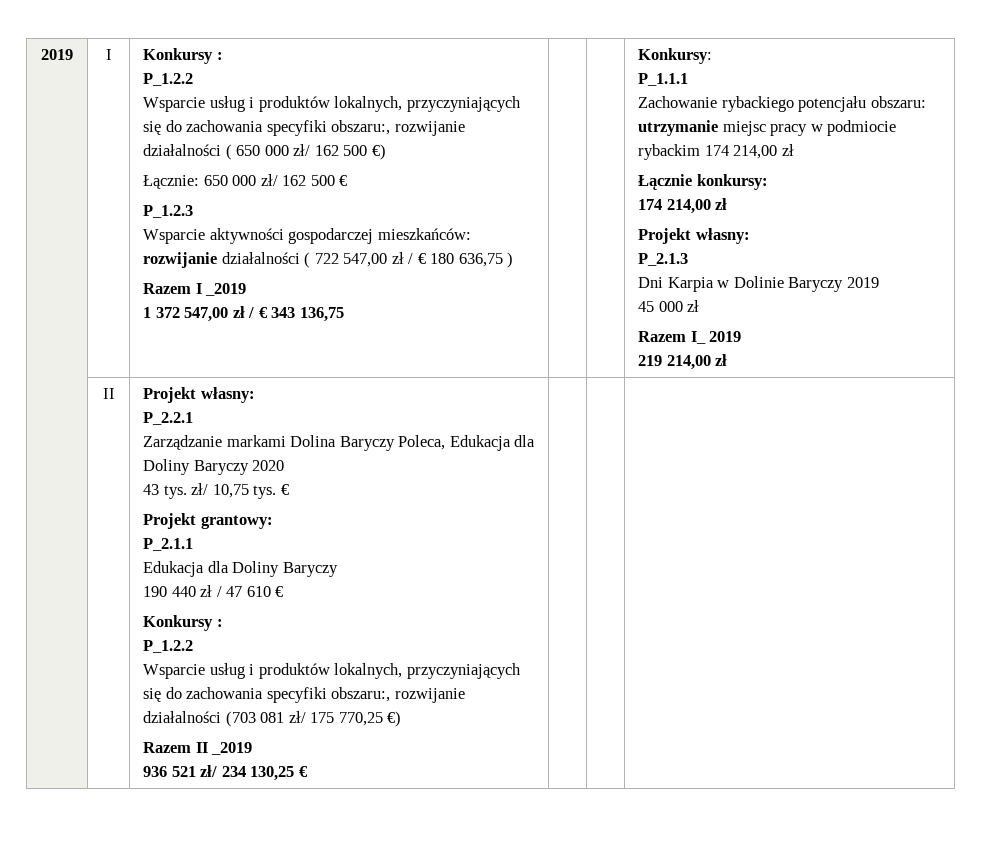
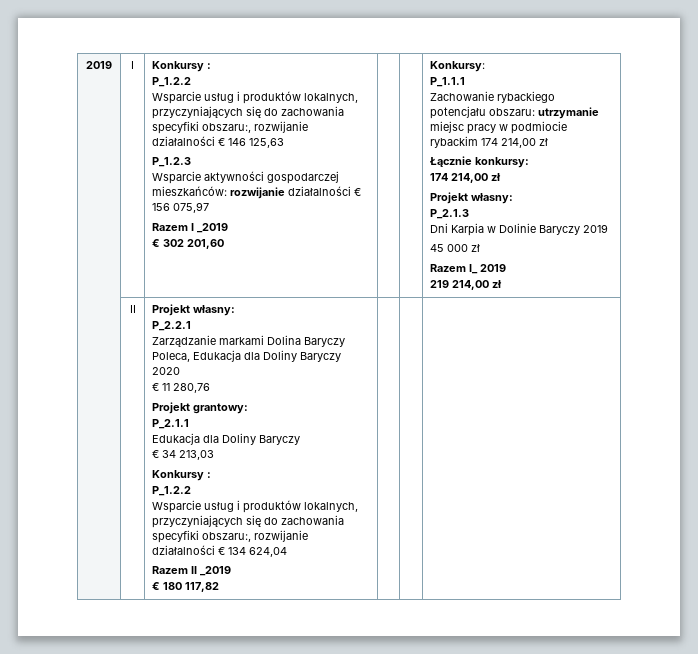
[225,144,386,160] [143,174,348,189] ( 650 000 zł/ 162 500 €) // Łącznie: 650 000 zł/ 162 500 € -> [218,138,285,148] € 146 125,63
[304,252,513,268] [143,283,247,296] [143,306,344,322] ( 722 547,00 zł / € 180 636,75 ) // Razem I _2019 // 1 372 547,00 zł / € 343 136,75 -> [354,188,362,196] [152,202,210,213] [152,223,229,233] [152,239,225,249] € 156 075,97 // Razem I _2019 // € 302 201,60
[143,483,289,499] 43 tys. zł/ 10,75 tys. € -> [152,383,211,393] € 11 280,76
[143,585,284,597] 190 440 zł / 47 610 € -> [152,450,215,460] € 34 213,03
[225,711,402,727] [143,742,253,755] [143,765,308,781] (703 081 zł/ 175 770,25 €) // Razem II _2019 // 936 521 zł/ 234 130,25 € -> [218,547,288,557] [152,566,232,576] [152,582,220,592] € 134 624,04 // Razem II _2019 // € 180 117,82

